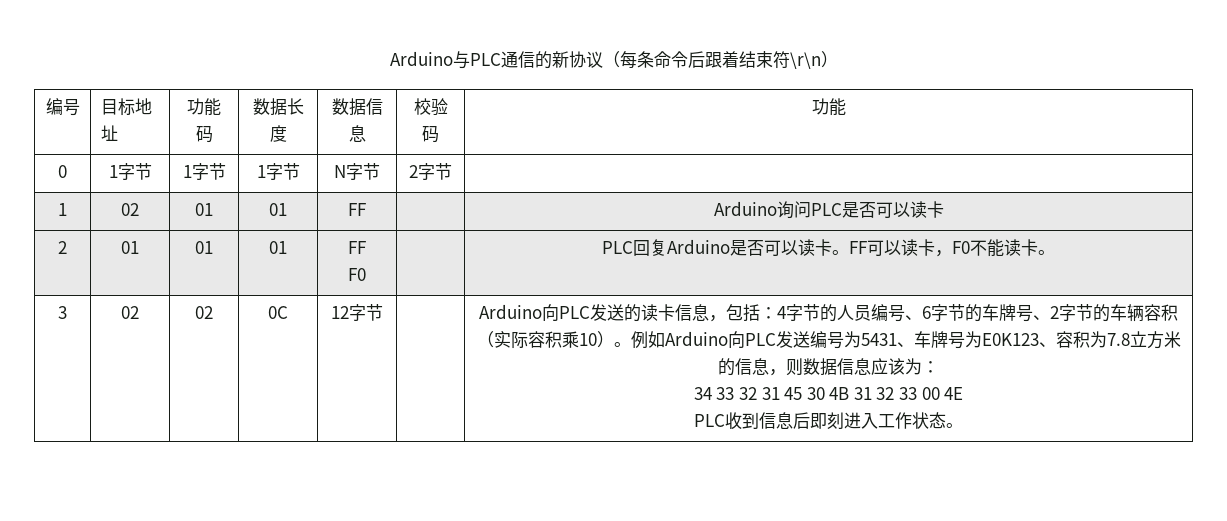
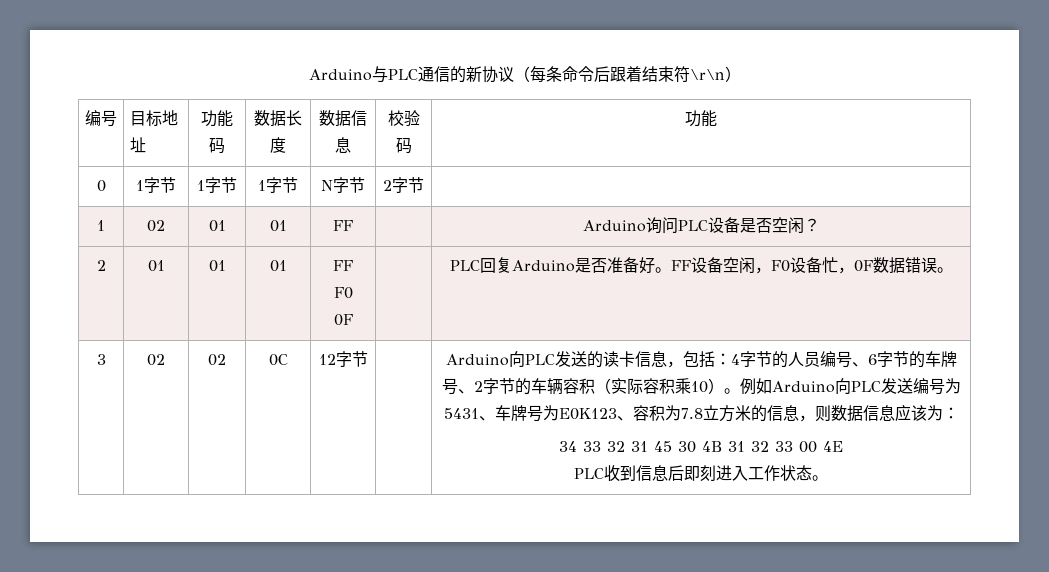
[841,201,944,218] 是否可以读卡 -> [707,217,820,234] 设备是否空闲？
(366, 274) none -> [333,314,353,326] // 0F
[763,239,1038,257] 可以读卡。FF可以读卡，F0不能读卡 -> [606,257,937,274] 准备好。FF设备空闲，F0设备忙，0F数据错误

